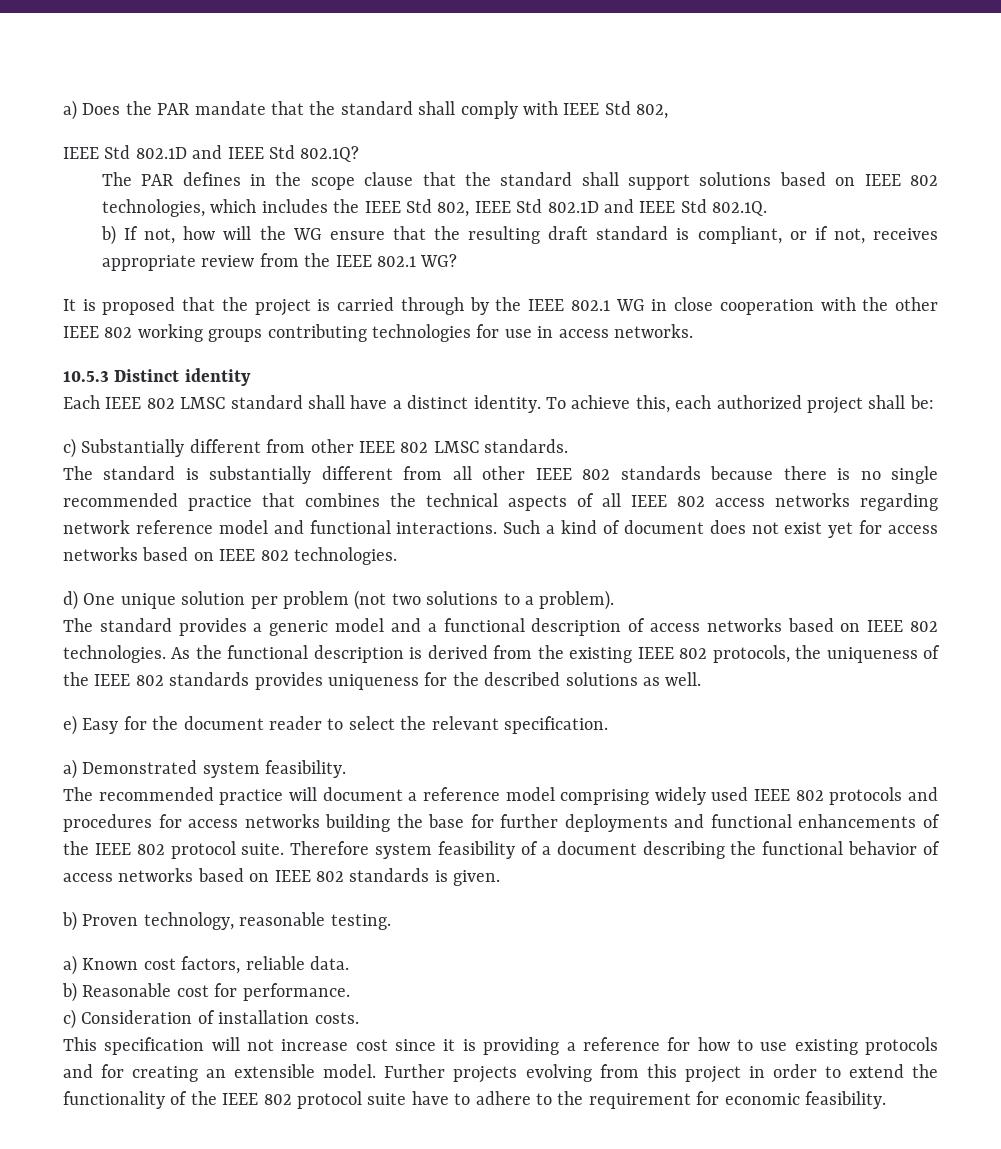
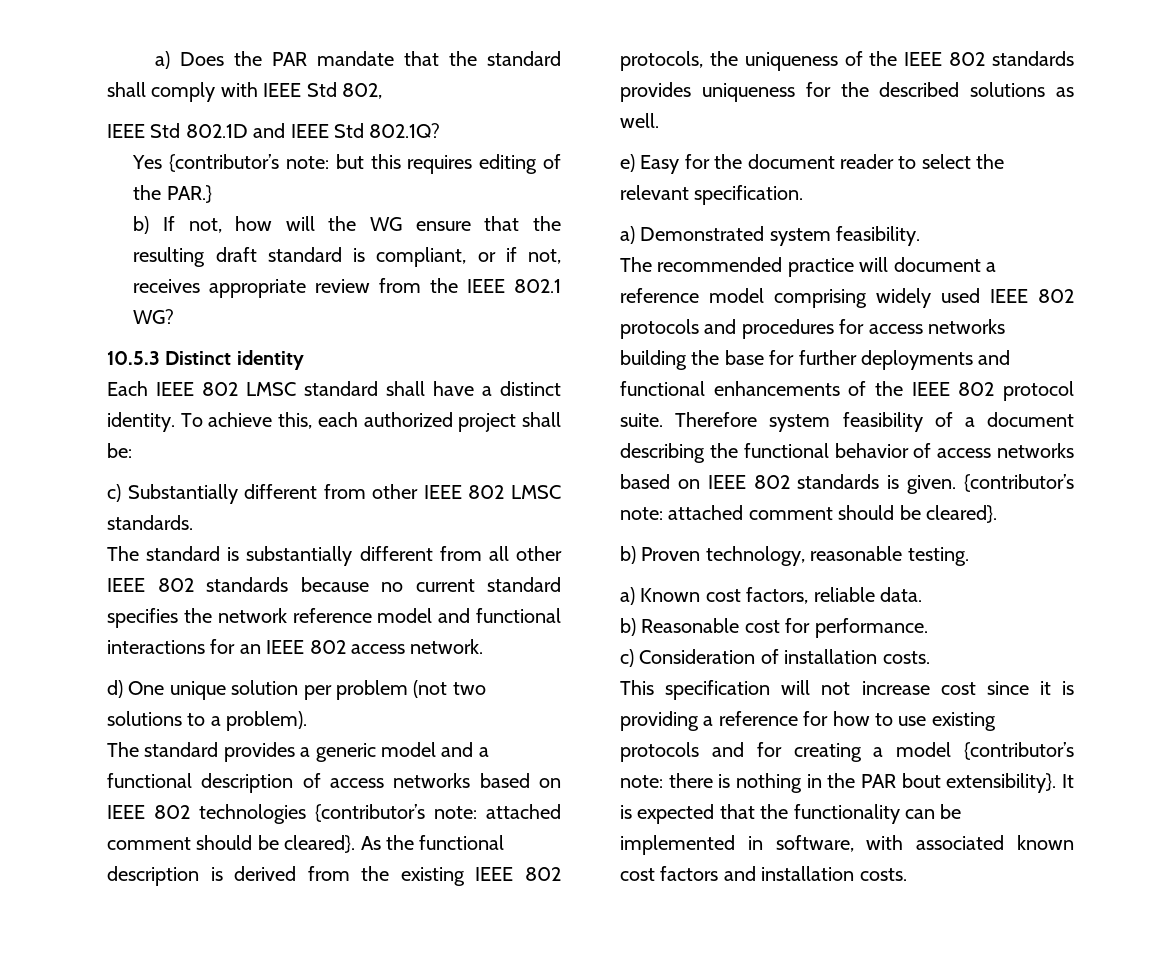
[101,172,938,190] [101,199,768,217] The PAR defines in the scope clause that the standard shall support solutions based on IEEE 802 technologies, which includes the IEEE Std 802, IEEE Std 802.1D and IEEE Std 802.1Q. -> [132,154,561,174] [133,185,212,203] Yes {contributor’s note: but this requires editing of the PAR.}
[63,297,938,316] [63,324,693,342] // It is proposed that the project is carried through by the IEEE 802.1 WG in close cooperation with the other IEEE 802 working groups contributing technologies for use in access networks. -> (175, 316) none
[783,466,939,484] [63,493,938,511] there is no single recommended practice that combines the technical aspects of all IEEE 802 access networks regarding -> [381,577,561,592] [107,608,212,628] no current standard specifies the
[396,520,938,538] [63,547,397,565] interactions. Such a kind of document does not exist yet for access networks based on IEEE 802 technologies. -> [107,639,484,654] interactions for an IEEE 802 access network.
[63,645,166,663] technologies. -> [199,804,561,824] [107,835,356,853] technologies {contributor’s note: attached comment should be cleared}.
(501, 878) none -> [964,474,1075,492] [620,505,997,523] {contributor’s note: attached comment should be cleared}.
[206,1064,938,1083] [63,1091,886,1109] an extensible model. Further projects evolving from this project in order to extend the functionality of the IEEE 802 protocol suite have to adhere to the requirement for economic feasibility. -> [873,742,1075,760] [620,773,1074,793] [620,804,962,824] [620,835,1074,855] [620,866,907,881] a model {contributor’s note: there is nothing in the PAR bout extensibility}. It is expected that the functionality can be implemented in software, with associated known cost factors and installation costs.

